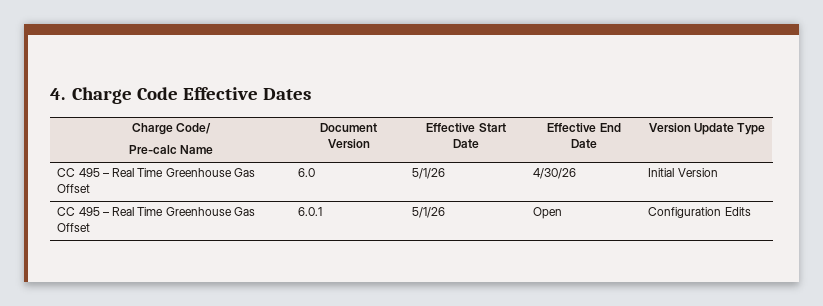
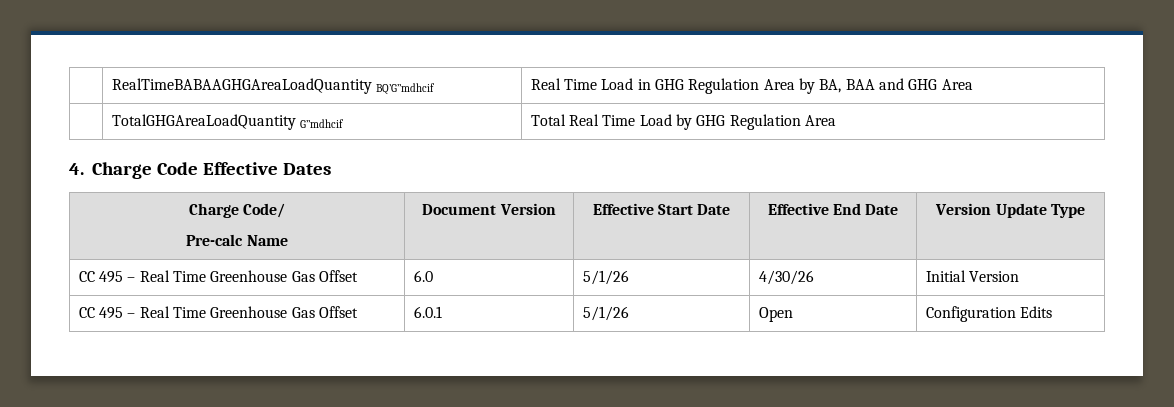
(50, 94) none -> [111,78,436,95] [530,78,973,94] [111,114,345,130] [530,114,837,130] | RealTimeBABAAGHGAreaLoadQuantity BQ’G’’mdhcif | Real Time Load in GHG Regulation Area by BA, BAA and GHG Area // | TotalGHGAreaLoadQuantity G’’mdhcif | Total Real Time Load by GHG Regulation Area //

